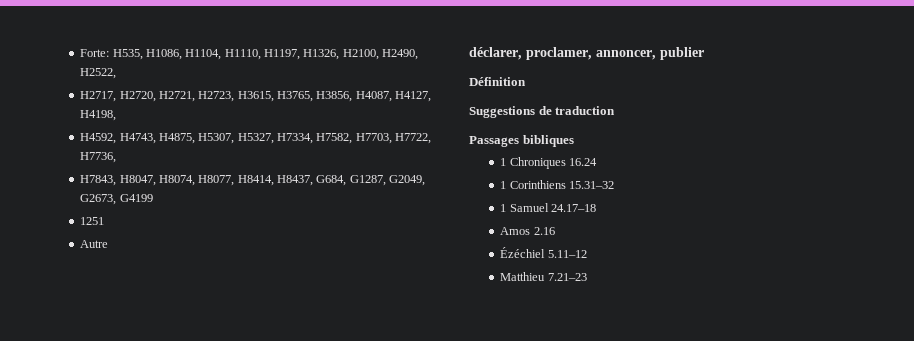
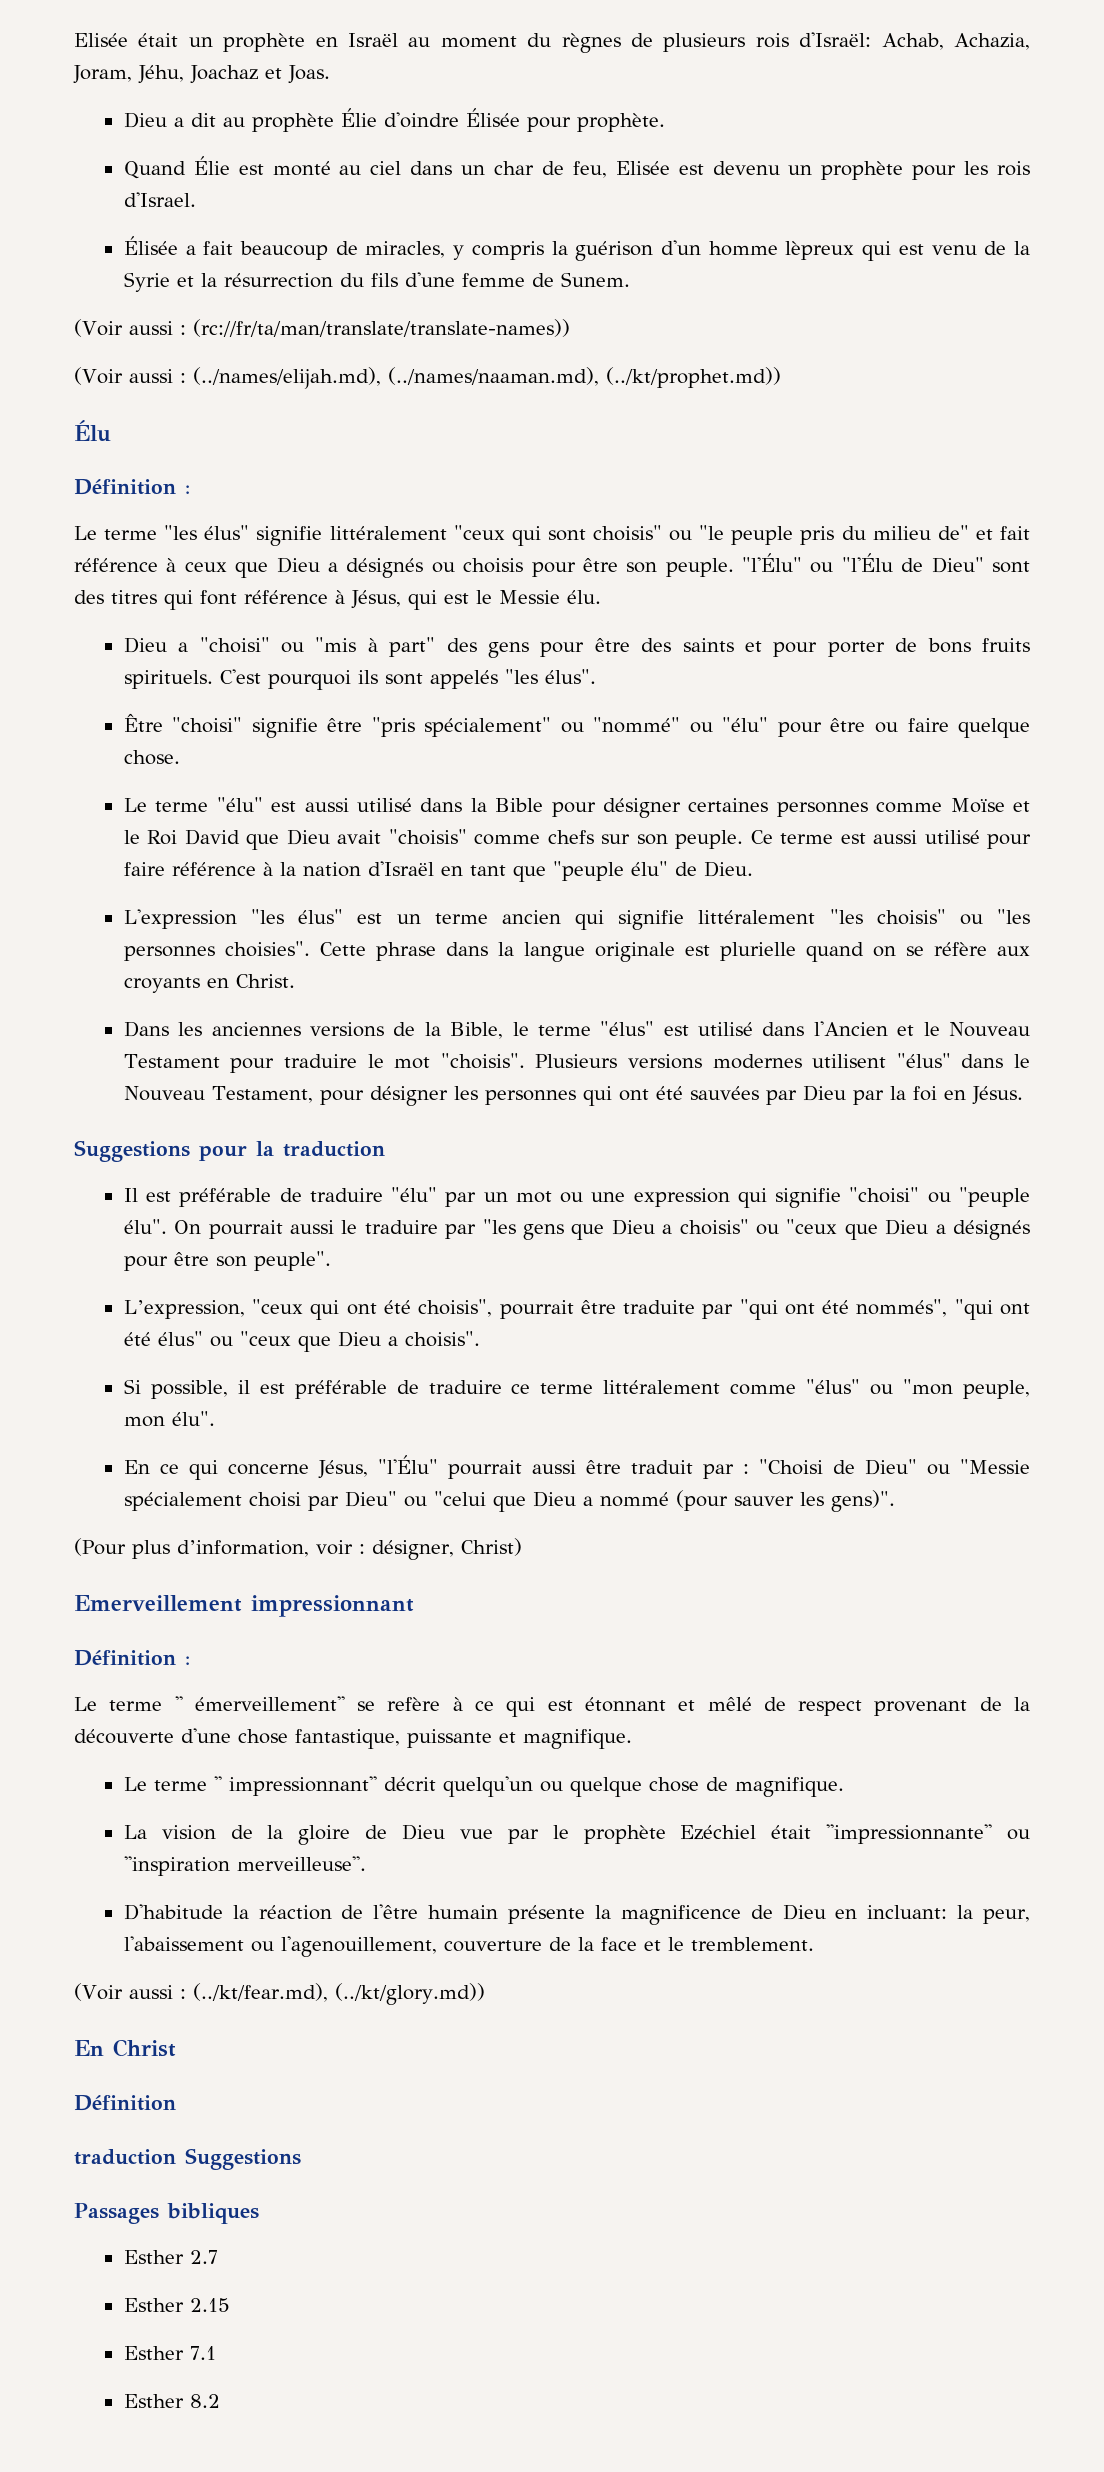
[80,49,419,60] [80,68,117,79] [80,91,432,102] [80,110,117,121] [80,133,432,144] [80,152,117,163] [80,175,426,186] [80,194,153,205] [80,217,105,225] [80,240,109,248] [469,47,704,60] Forte: H535, H1086, H1104, H1110, H1197, H1326, H2100, H2490, H2522, // H2717, H2720, H2721, H2723, H3615, H3765, H3856, H4087, H4127, H4198, // H4592, H4743, H4875, H5307, H5327, H7334, H7582, H7703, H7722, H7736, // H7843, H8047, H8074, H8077, H8414, H8437, G684, G1287, G2049, G2673, G4199 // 1251 // Autre // déclarer, proclamer, annoncer, publier -> [74,32,1030,53] [73,65,330,84] [123,108,665,132] [123,156,1030,180] [123,192,196,207] [123,236,1030,261] [123,272,630,292] [74,319,570,337] [74,367,781,389] [74,420,111,442] [74,479,190,495] [74,525,1030,546] [74,553,1031,578] [74,590,601,610] [123,637,1030,658] [123,669,596,690] [123,713,1030,738] [123,750,180,765] [123,797,1030,818] [123,829,1032,850] [123,861,753,882] [123,909,1030,930] [123,941,1030,962] [123,974,295,993] [123,1021,1030,1039] [123,1053,1030,1073] [123,1085,1023,1106] [74,1140,385,1162] [123,1187,1030,1208] [123,1219,1030,1240] [123,1251,331,1271] [123,1299,1030,1320] [123,1331,480,1352] [123,1379,1030,1399] [123,1411,215,1427] [123,1455,1030,1480] [123,1490,895,1512] [74,1538,522,1560] [74,1595,414,1617] [74,1650,190,1666] [74,1696,1030,1717] [74,1728,632,1749] [123,1776,844,1797] [123,1824,1030,1845] [123,1856,366,1876] [123,1904,1031,1925] [123,1936,814,1957] [74,1983,485,2005] [74,2039,176,2057] Elisée était un prophète en Israël au moment du règnes de plusieurs rois d'Israël: Achab, Achazia, Joram, Jéhu, Joachaz et Joas. // Dieu a dit au prophète Élie d'oindre Élisée pour prophète. // Quand Élie est monté au ciel dans un char de feu, Elisée est devenu un prophète pour les rois d'Israel. // Élisée a fait beaucoup de miracles, y compris la guérison d'un homme lèpreux qui est venu de la Syrie et la résurrection du fils d'une femme de Sunem. // (Voir aussi : (rc://fr/ta/man/translate/translate-names)) // (Voir aussi : (../names/elijah.md), (../names/naaman.md), (../kt/prophet.md)) // Élu // Définition : // Le terme "les élus" signifie littéralement "ceux qui sont choisis" ou "le peuple pris du milieu de" et fait référence à ceux que Dieu a désignés ou choisis pour être son peuple. "l'Élu" ou "l'Élu de Dieu" sont des titres qui font référence à Jésus, qui est le Messie élu. // Dieu a "choisi" ou "mis à part" des gens pour être des saints et pour porter de bons fruits spirituels. C'est pourquoi ils sont appelés "les élus". // Être "choisi" signifie être "pris spécialement" ou "nommé" ou "élu" pour être ou faire quelque chose. // Le terme "élu" est aussi utilisé dans la Bible pour désigner certaines personnes comme Moïse et le Roi David que Dieu avait "choisis" comme chefs sur son peuple. Ce terme est aussi utilisé pour faire référence à la nation d'Israël en tant que "peuple élu" de Dieu. // L'expression "les élus" est un terme ancien qui signifie littéralement "les choisis" ou "les personnes choisies". Cette phrase dans la langue originale est plurielle quand on se réfère aux croyants en Christ. // Dans les anciennes versions de la Bible, le terme "élus" est utilisé dans l'Ancien et le Nouveau Testament pour traduire le mot "choisis". Plusieurs versions modernes utilisent "élus" dans le Nouveau Testament, pour désigner les personnes qui ont été sauvées par Dieu par la foi en Jésus. // Suggestions pour la traduction // Il est préférable de traduire "élu" par un mot ou une expression qui signifie "choisi" ou "peuple élu". On pourrait aussi le traduire par "les gens que Dieu a choisis" ou "ceux que Dieu a désignés pour être son peuple". // L’expression, "ceux qui ont été choisis", pourrait être traduite par "qui ont été nommés", "qui ont été élus" ou "ceux que Dieu a choisis". // Si possible, il est préférable de traduire ce terme littéralement comme "élus" ou "mon peuple, mon élu". // En ce qui concerne Jésus, "l'Élu" pourrait aussi être traduit par : "Choisi de Dieu" ou "Messie spécialement choisi par Dieu" ou "celui que Dieu a nommé (pour sauver les gens)". // (Pour plus d’information, voir : désigner, Christ) // Emerveillement impressionnant // Définition : // Le terme '' émerveillement'' se refère à ce qui est étonnant et mêlé de respect provenant de la découverte d'une chose fantastique, puissante et magnifique. // Le terme '' impressionnant'' décrit quelqu'un ou quelque chose de magnifique. // La vision de la gloire de Dieu vue par le prophète Ezéchiel était ''impressionnante'' ou ''inspiration merveilleuse''. // D'habitude la réaction de l'être humain présente la magnificence de Dieu en incluant: la peur, l'abaissement ou l'agenouillement, couverture de la face et le tremblement. // (Voir aussi : (../kt/fear.md), (../kt/glory.md)) // En Christ
[469,106,616,118] Suggestions de traduction -> [74,2148,301,2170] traduction Suggestions
[500,157,597,169] [500,180,614,189] [500,203,596,212] [500,227,555,235] [500,247,587,258] [500,272,587,281] 1 Chroniques 16.24 // 1 Corinthiens 15.31–32 // 1 Samuel 24.17–18 // Amos 2.16 // Ézéchiel 5.11–12 // Matthieu 7.21–23 -> [123,2250,218,2264] [123,2298,230,2312] [123,2346,216,2360] [123,2394,220,2408] Esther 2.7 // Esther 2.15 // Esther 7.1 // Esther 8.2

